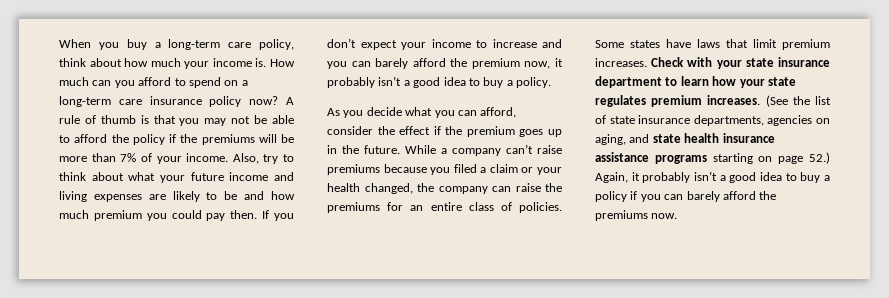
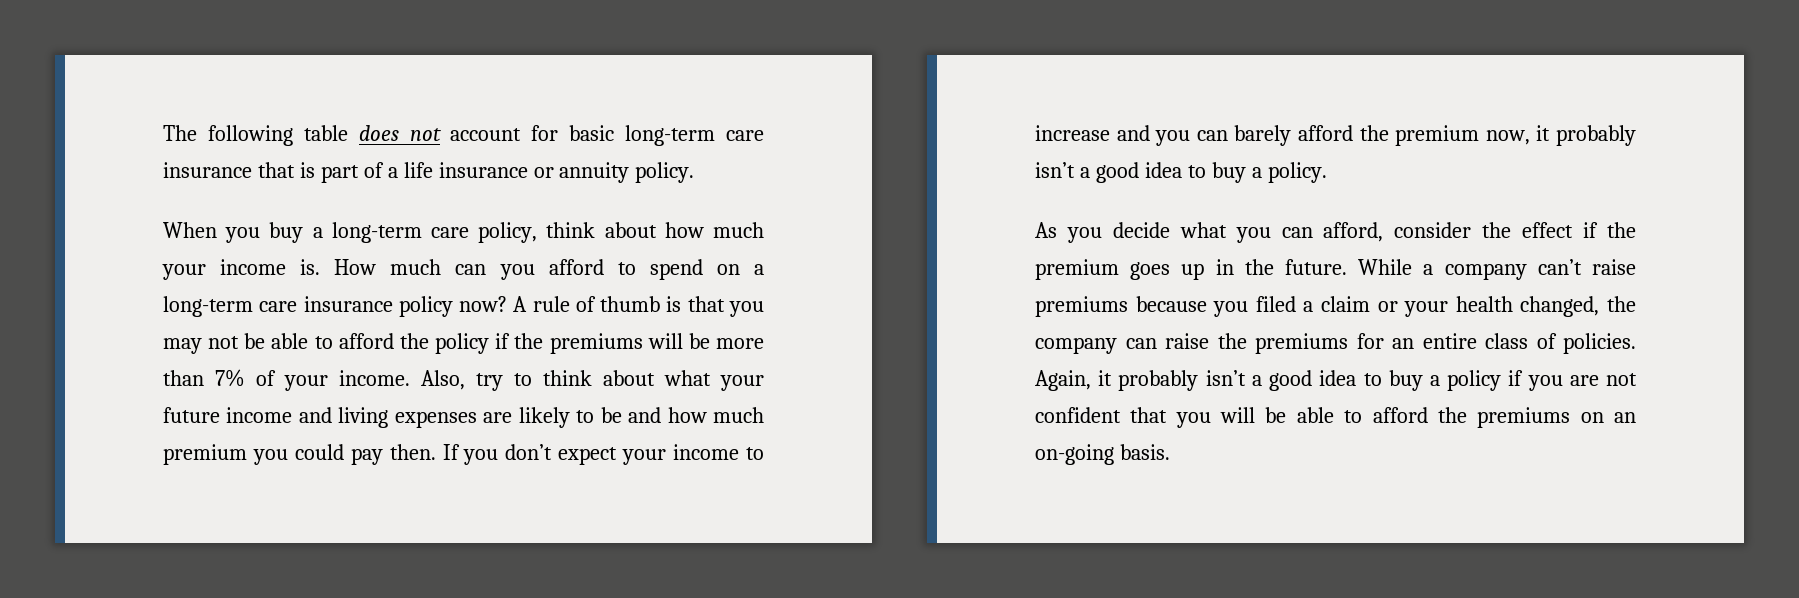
(59, 43) none -> [163,125,765,146] [163,162,695,183] The following table does not account for basic long-term care insurance that is part of a life insurance or annuity policy. //
[595,39,830,50] [595,57,830,69] [595,76,796,88] [595,95,831,107] [595,115,830,126] [595,133,775,145] [595,152,830,164] Some states have laws that limit premium increases. Check with your state insurance department to learn how your state regulates premium increases. (See the list of state insurance departments, agencies on aging, and state health insurance assistance programs starting on page 52.) -> (1636, 343) none
[664,191,777,202] [595,210,678,221] can barely afford the premiums now. -> [1569,373,1637,386] [1035,407,1636,428] [1035,444,1170,465] are not confident that you will be able to afford the premiums on an on-going basis.

